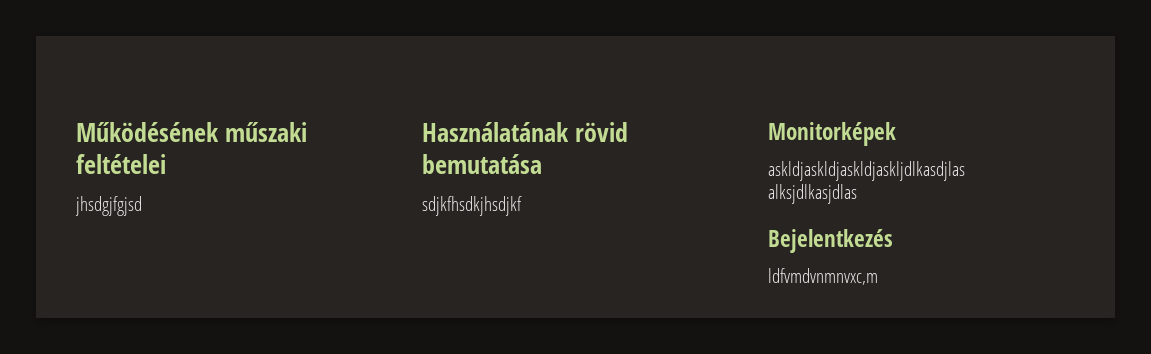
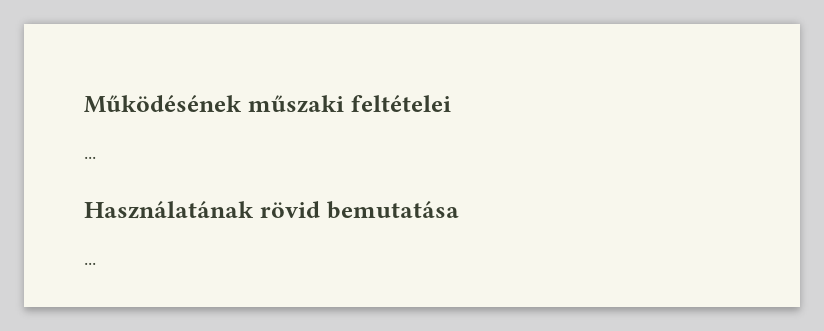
[75,196,142,216] jhsdgjfgjsd -> [84,156,96,159] ...
[422,196,522,216] [768,122,896,146] [768,161,965,181] [768,184,857,204] [768,229,893,253] [768,268,878,285] sdjkfhsdkjhsdjkf // Monitorképek // askldjaskldjaskldjaskljdlkasdjlas // alksjdlkasjdlas // Bejelentkezés // ldfvmdvnmnvxc,m -> [84,262,96,265] ...

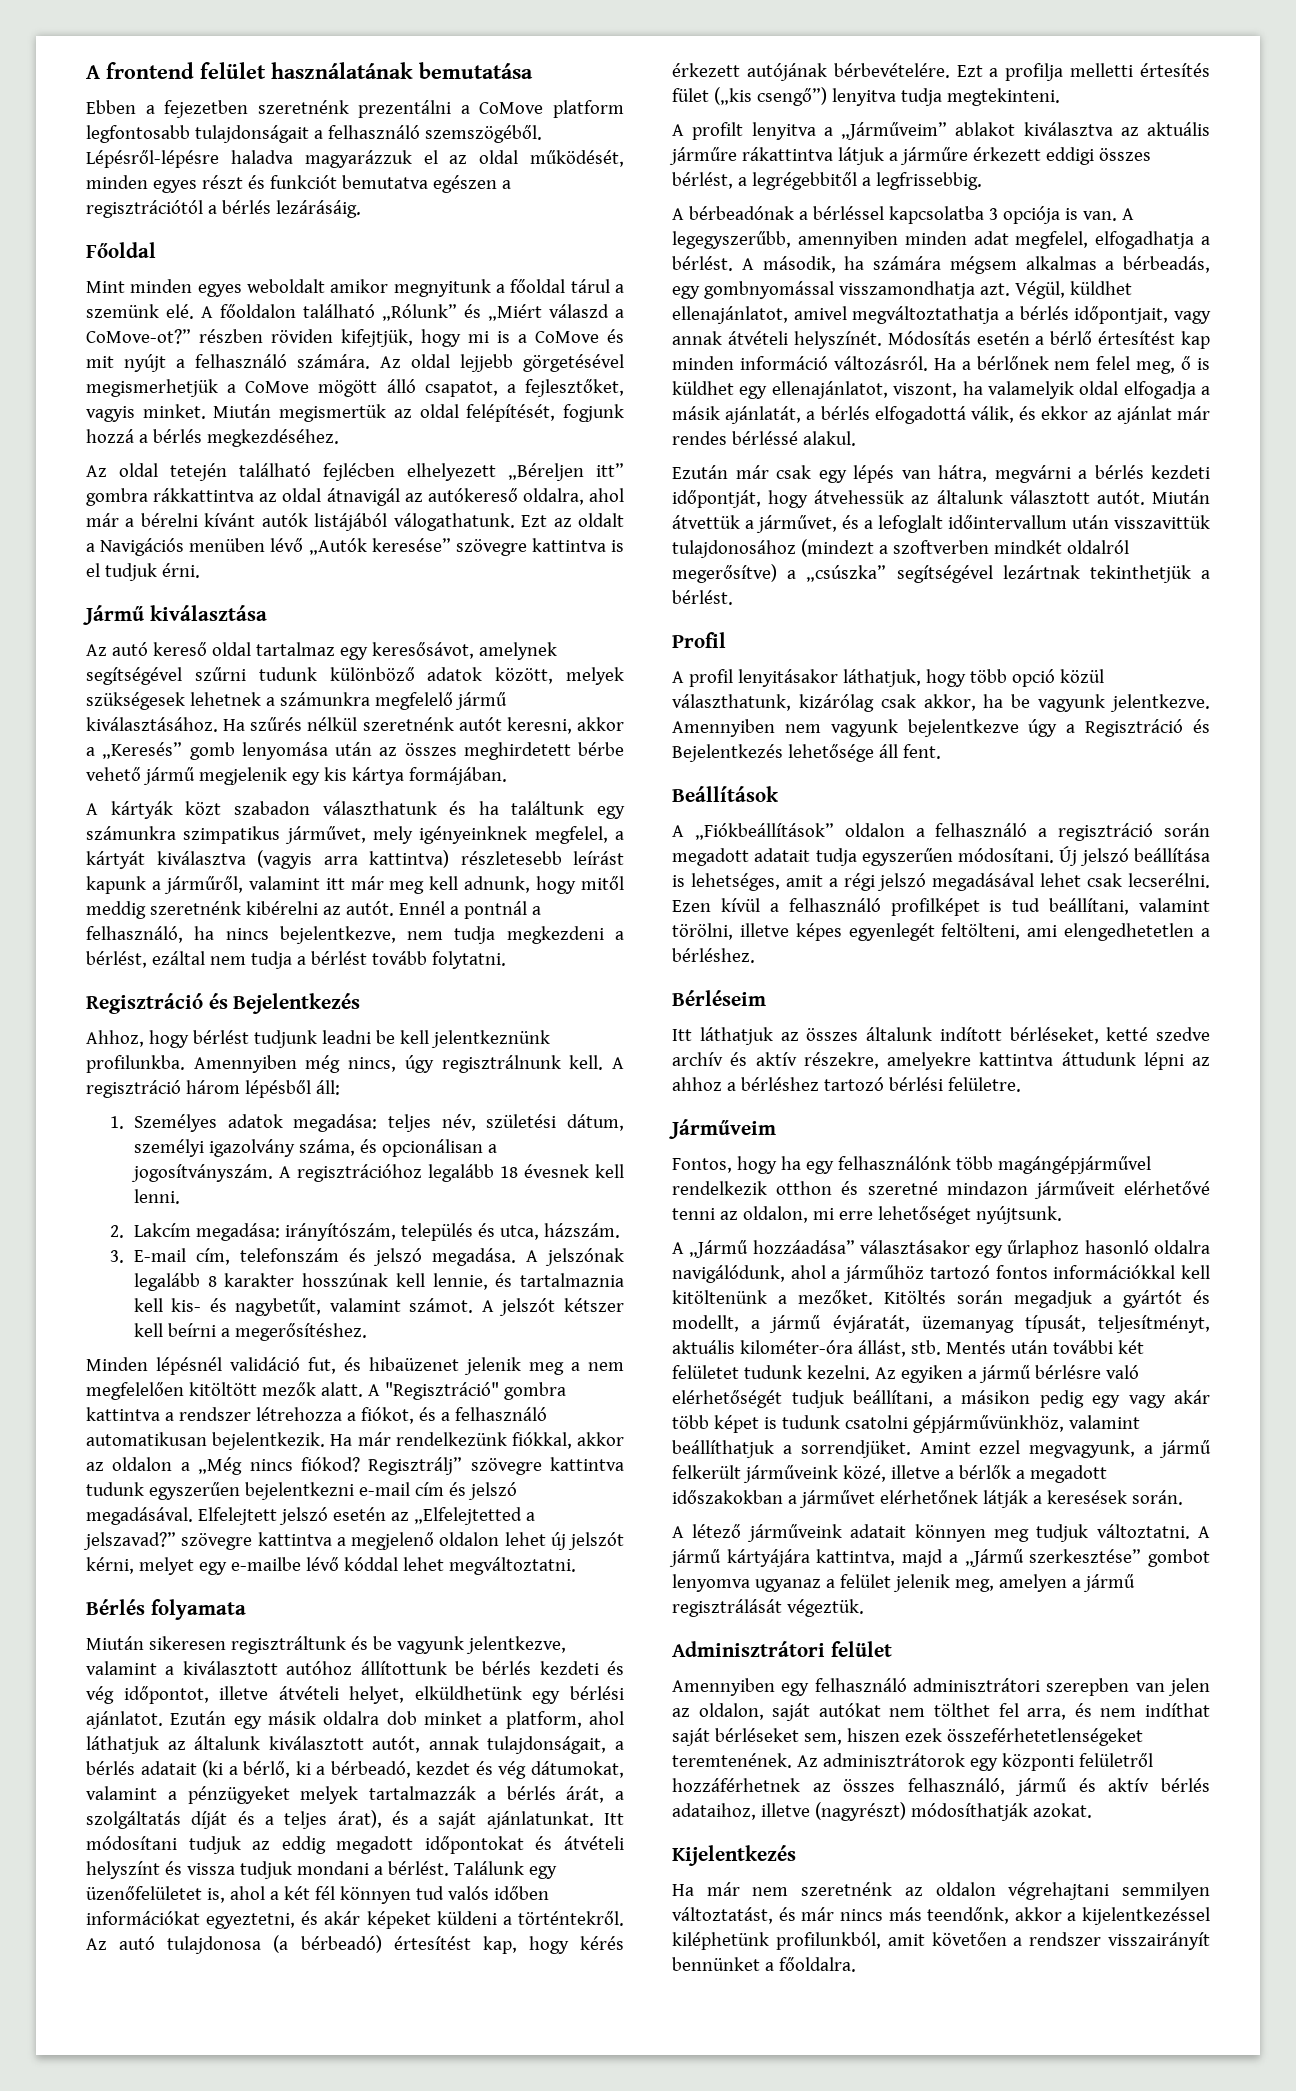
[84,95,451,113] [84,156,96,159] [84,201,459,219] [84,262,96,265] Működésének műszaki feltételei // ... // Használatának rövid bemutatása // ... -> [86,62,533,79] [86,100,624,118] [86,125,542,143] [86,150,624,168] [86,175,511,193] [86,200,361,218] [86,242,156,258] [86,279,624,297] [86,304,624,321] [86,329,624,347] [86,354,624,372] [86,379,624,397] [86,404,624,422] [86,429,339,447] [86,463,624,481] [86,488,624,506] [86,513,624,531] [86,538,624,556] [86,563,200,581] [83,605,267,625] [86,642,557,660] [86,667,624,685] [86,692,507,710] [86,717,624,734] [86,742,624,760] [86,767,507,785] [86,801,625,819] [86,826,624,844] [86,850,624,869] [86,876,624,894] [86,901,541,919] [86,926,624,944] [86,951,506,969] [86,993,361,1014] [86,1030,550,1048] [86,1055,624,1073] [86,1080,340,1098] [109,1114,624,1132] [133,1139,497,1157] [130,1164,624,1182] [133,1189,180,1204] [109,1223,620,1241] [109,1248,624,1266] [133,1273,624,1291] [133,1298,624,1316] [133,1323,367,1341] [86,1357,624,1375] [86,1382,566,1400] [86,1407,547,1424] [86,1432,624,1450] [86,1457,624,1475] [86,1482,517,1500] [86,1507,535,1525] [83,1532,624,1550] [86,1557,576,1575] [86,1599,246,1620] [86,1636,566,1654] [86,1661,624,1675] [86,1686,624,1704] [86,1711,624,1729] [86,1736,624,1754] [86,1760,624,1779] [86,1786,624,1804] [86,1810,625,1829] [86,1836,624,1854] [86,1861,557,1879] [86,1886,549,1904] [86,1911,624,1929] [86,1935,624,1954] [672,63,1210,81] [672,87,1060,106] [672,122,1210,140] [669,147,1151,165] [672,172,982,190] [672,206,1134,224] [672,231,1210,249] [672,256,1210,274] [672,281,1132,299] [672,306,1211,324] [672,331,1210,349] [672,356,1210,374] [672,381,1210,399] [672,406,1210,424] [672,431,856,446] [672,465,1210,483] [672,490,1210,508] [672,515,1210,533] [672,539,1129,558] [672,564,1210,583] [672,590,733,605] [672,632,726,648] [672,669,1104,687] [672,694,1210,712] [672,719,1210,737] [672,744,941,762] [672,786,779,802] [672,823,1210,841] [672,846,1210,866] [672,873,1210,891] [672,898,1210,916] [672,923,1210,941] [672,948,755,963] [672,990,766,1006] [672,1027,1210,1045] [672,1052,1210,1070] [672,1077,1021,1092] [669,1119,776,1139] [672,1156,1151,1174] [672,1181,1210,1199] [672,1206,1062,1224] [672,1240,1210,1258] [672,1265,1210,1283] [672,1290,1210,1308] [672,1315,1210,1333] [672,1340,1144,1357] [672,1365,1139,1383] [672,1390,1210,1408] [672,1415,1140,1433] [672,1440,1211,1458] [672,1465,1107,1483] [672,1490,1183,1508] [672,1524,1210,1542] [669,1549,1210,1567] [672,1574,1135,1592] [672,1599,864,1617] [672,1641,892,1657] [672,1678,1210,1696] [672,1703,1210,1721] [672,1728,1143,1746] [672,1753,1153,1771] [672,1778,1210,1796] [672,1802,1092,1821] [672,1845,796,1866] [672,1882,1210,1900] [672,1907,1210,1925] [672,1932,1210,1950] [672,1957,856,1972] A frontend felület használatának bemutatása // Ebben a fejezetben szeretnénk prezentálni a CoMove platform legfontosabb tulajdonságait a felhasználó szemszögéből. Lépésről-lépésre haladva magyarázzuk el az oldal működését, minden egyes részt és funkciót bemutatva egészen a regisztrációtól a bérlés lezárásáig. // Főoldal // Mint minden egyes weboldalt amikor megnyitunk a főoldal tárul a szemünk elé. A főoldalon található „Rólunk” és „Miért válaszd a CoMove-ot?” részben röviden kifejtjük, hogy mi is a CoMove és mit nyújt a felhasználó számára. Az oldal lejjebb görgetésével megismerhetjük a CoMove mögött álló csapatot, a fejlesztőket, vagyis minket. Miután megismertük az oldal felépítését, fogjunk hozzá a bérlés megkezdéséhez. // Az oldal tetején található fejlécben elhelyezett „Béreljen itt” gombra rákkattintva az oldal átnavigál az autókereső oldalra, ahol már a bérelni kívánt autók listájából válogathatunk. Ezt az oldalt a Navigációs menüben lévő „Autók keresése” szövegre kattintva is el tudjuk érni. // Jármű kiválasztása // Az autó kereső oldal tartalmaz egy keresősávot, amelynek segítségével szűrni tudunk különböző adatok között, melyek szükségesek lehetnek a számunkra megfelelő jármű kiválasztásához. Ha szűrés nélkül szeretnénk autót keresni, akkor a „Keresés” gomb lenyomása után az összes meghirdetett bérbe vehető jármű megjelenik egy kis kártya formájában. // A kártyák közt szabadon választhatunk és ha találtunk egy számunkra szimpatikus járművet, mely igényeinknek megfelel, a kártyát kiválasztva (vagyis arra kattintva) részletesebb leírást kapunk a járműről, valamint itt már meg kell adnunk, hogy mitől meddig szeretnénk kibérelni az autót. Ennél a pontnál a felhasználó, ha nincs bejelentkezve, nem tudja megkezdeni a bérlést, ezáltal nem tudja a bérlést tovább folytatni. // Regisztráció és Bejelentkezés // Ahhoz, hogy bérlést tudjunk leadni be kell jelentkeznünk profilunkba. Amennyiben még nincs, úgy regisztrálnunk kell. A regisztráció három lépésből áll: // 1. Személyes adatok megadása: teljes név, születési dátum, személyi igazolvány száma, és opcionálisan a jogosítványszám. A regisztrációhoz legalább 18 évesnek kell lenni. // 2. Lakcím megadása: irányítószám, település és utca, házszám. // 3. E-mail cím, telefonszám és jelszó megadása. A jelszónak legalább 8 karakter hosszúnak kell lennie, és tartalmaznia kell kis- és nagybetűt, valamint számot. A jelszót kétszer kell beírni a megerősítéshez. // Minden lépésnél validáció fut, és hibaüzenet jelenik meg a nem megfelelően kitöltött mezők alatt. A "Regisztráció" gombra kattintva a rendszer létrehozza a fiókot, és a felhasználó automatikusan bejelentkezik. Ha már rendelkezünk fiókkal, akkor az oldalon a „Még nincs fiókod? Regisztrálj” szövegre kattintva tudunk egyszerűen bejelentkezni e-mail cím és jelszó megadásával. Elfelejtett jelszó esetén az „Elfelejtetted a jelszavad?” szövegre kattintva a megjelenő oldalon lehet új jelszót kérni, melyet egy e-mailbe lévő kóddal lehet megváltoztatni. // Bérlés folyamata // Miután sikeresen regisztráltunk és be vagyunk jelentkezve, valamint a kiválasztott autóhoz állítottunk be bérlés kezdeti és vég időpontot, illetve átvételi helyet, elküldhetünk egy bérlési ajánlatot. Ezután egy másik oldalra dob minket a platform, ahol láthatjuk az általunk kiválasztott autót, annak tulajdonságait, a bérlés adatait (ki a bérlő, ki a bérbeadó, kezdet és vég dátumokat, valamint a pénzügyeket melyek tartalmazzák a bérlés árát, a szolgáltatás díját és a teljes árat), és a saját ajánlatunkat. Itt módosítani tudjuk az eddig megadott időpontokat és átvételi helyszínt és vissza tudjuk mondani a bérlést. Találunk egy üzenőfelületet is, ahol a két fél könnyen tud valós időben információkat egyeztetni, és akár képeket küldeni a történtekről. Az autó tulajdonosa (a bérbeadó) értesítést kap, hogy kérés érkezett autójának bérbevételére. Ezt a profilja melletti értesítés fület („kis csengő”) lenyitva tudja megtekinteni. // A profilt lenyitva a „Járműveim” ablakot kiválasztva az aktuális járműre rákattintva látjuk a járműre érkezett eddigi összes bérlést, a legrégebbitől a legfrissebbig. // A bérbeadónak a bérléssel kapcsolatba 3 opciója is van. A legegyszerűbb, amennyiben minden adat megfelel, elfogadhatja a bérlést. A második, ha számára mégsem alkalmas a bérbeadás, egy gombnyomással visszamondhatja azt. Végül, küldhet ellenajánlatot, amivel megváltoztathatja a bérlés időpontjait, vagy annak átvételi helyszínét. Módosítás esetén a bérlő értesítést kap minden információ változásról. Ha a bérlőnek nem felel meg, ő is küldhet egy ellenajánlatot, viszont, ha valamelyik oldal elfogadja a másik ajánlatát, a bérlés elfogadottá válik, és ekkor az ajánlat már rendes bérléssé alakul. // Ezután már csak egy lépés van hátra, megvárni a bérlés kezdeti időpontját, hogy átvehessük az általunk választott autót. Miután átvettük a járművet, és a lefoglalt időintervallum után visszavittük tulajdonosához (mindezt a szoftverben mindkét oldalról megerősítve) a „csúszka” segítségével lezártnak tekinthetjük a bérlést. // Profil // A profil lenyitásakor láthatjuk, hogy több opció közül választhatunk, kizárólag csak akkor, ha be vagyunk jelentkezve. Amennyiben nem vagyunk bejelentkezve úgy a Regisztráció és Bejelentkezés lehetősége áll fent. // Beállítások // A „Fiókbeállítások” oldalon a felhasználó a regisztráció során megadott adatait tudja egyszerűen módosítani. Új jelszó beállítása is lehetséges, amit a régi jelszó megadásával lehet csak lecserélni. Ezen kívül a felhasználó profilképet is tud beállítani, valamint törölni, illetve képes egyenlegét feltölteni, ami elengedhetetlen a bérléshez. // Bérléseim // Itt láthatjuk az összes általunk indított bérléseket, ketté szedve archív és aktív részekre, amelyekre kattintva áttudunk lépni az ahhoz a bérléshez tartozó bérlési felületre. // Járműveim // Fontos, hogy ha egy felhasználónk több magángépjárművel rendelkezik otthon és szeretné mindazon járműveit elérhetővé tenni az oldalon, mi erre lehetőséget nyújtsunk. // A „Jármű hozzáadása” választásakor egy űrlaphoz hasonló oldalra navigálódunk, ahol a járműhöz tartozó fontos információkkal kell kitöltenünk a mezőket. Kitöltés során megadjuk a gyártót és modellt, a jármű évjáratát, üzemanyag típusát, teljesítményt, aktuális kilométer-óra állást, stb. Mentés után további két felületet tudunk kezelni. Az egyiken a jármű bérlésre való elérhetőségét tudjuk beállítani, a másikon pedig egy vagy akár több képet is tudunk csatolni gépjárművünkhöz, valamint beállíthatjuk a sorrendjüket. Amint ezzel megvagyunk, a jármű felkerült járműveink közé, illetve a bérlők a megadott időszakokban a járművet elérhetőnek látják a keresések során. // A létező járműveink adatait könnyen meg tudjuk változtatni. A jármű kártyájára kattintva, majd a „Jármű szerkesztése” gombot lenyomva ugyanaz a felület jelenik meg, amelyen a jármű regisztrálását végeztük. // Adminisztrátori felület // Amennyiben egy felhasználó adminisztrátori szerepben van jelen az oldalon, saját autókat nem tölthet fel arra, és nem indíthat saját bérléseket sem, hiszen ezek összeférhetetlenségeket teremtenének. Az adminisztrátorok egy központi felületről hozzáférhetnek az összes felhasználó, jármű és aktív bérlés adataihoz, illetve (nagyrészt) módosíthatják azokat. // Kijelentkezés // Ha már nem szeretnénk az oldalon végrehajtani semmilyen változtatást, és már nincs más teendőnk, akkor a kijelentkezéssel kiléphetünk profilunkból, amit követően a rendszer visszairányít bennünket a főoldalra.

